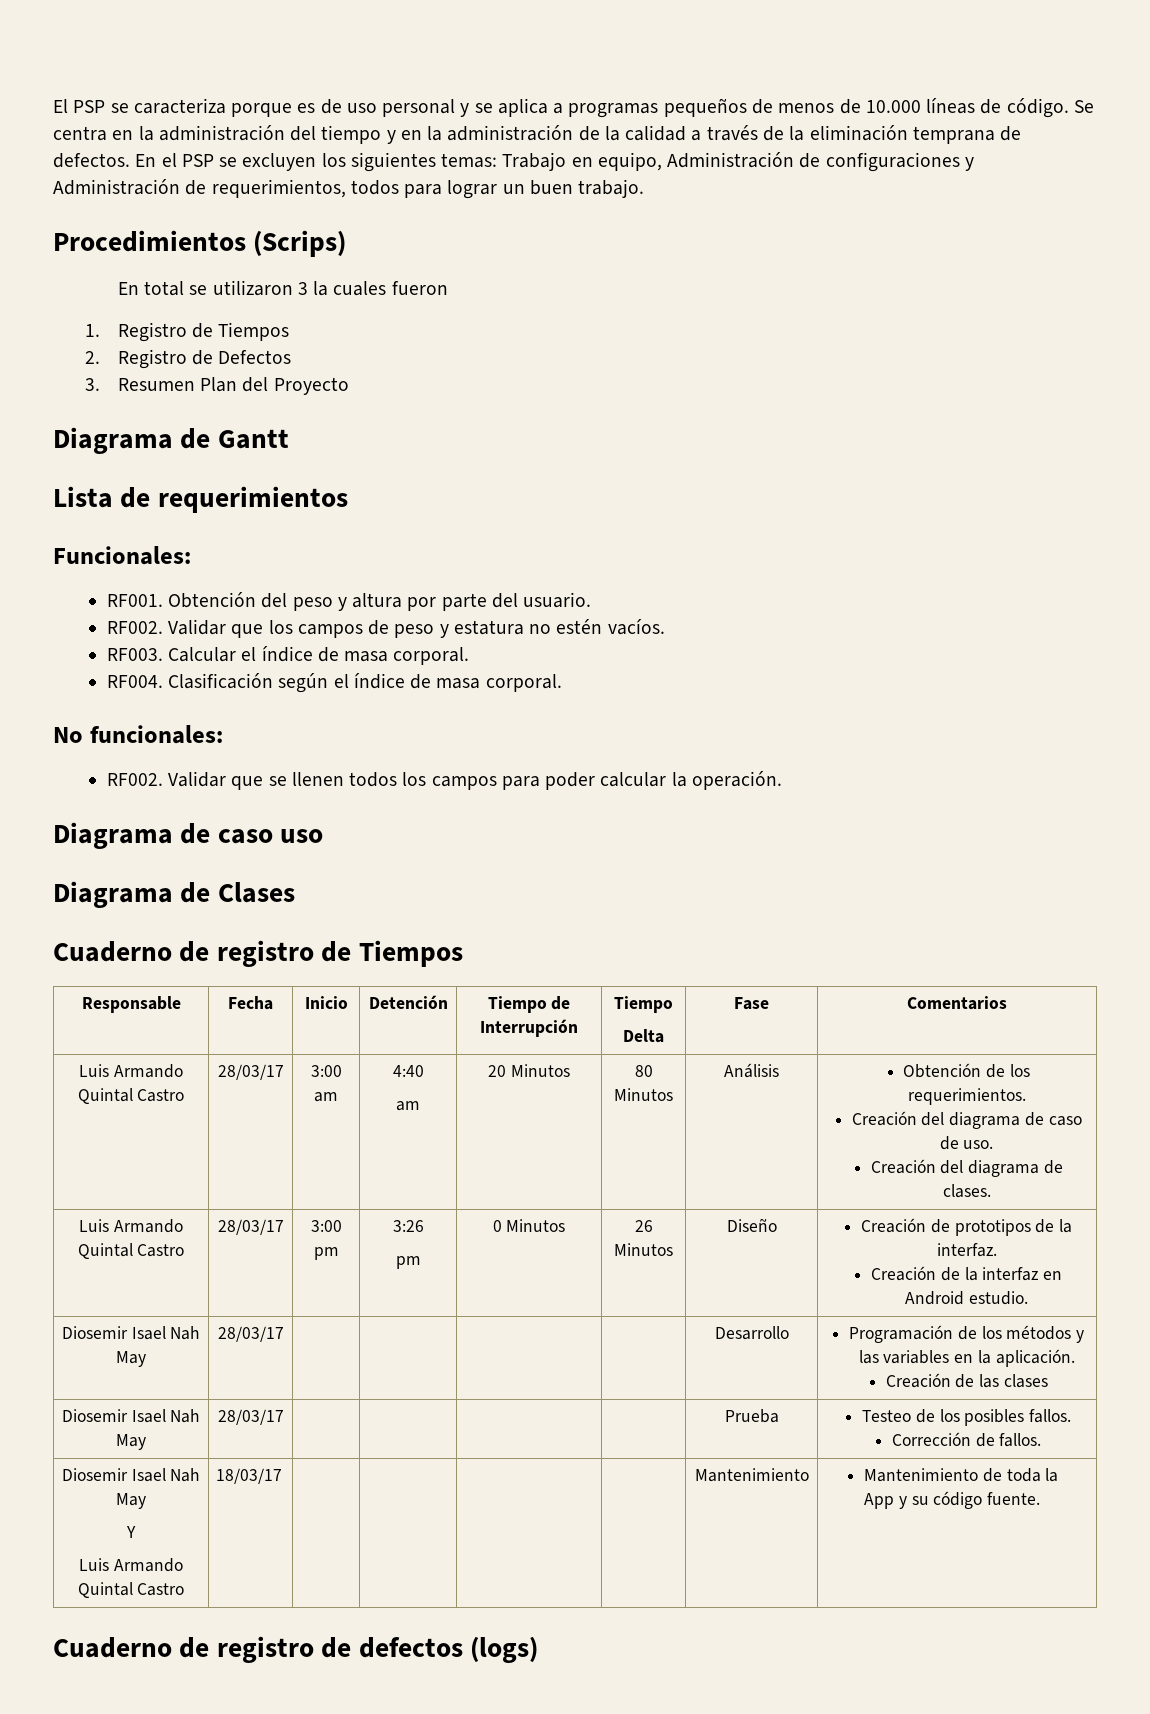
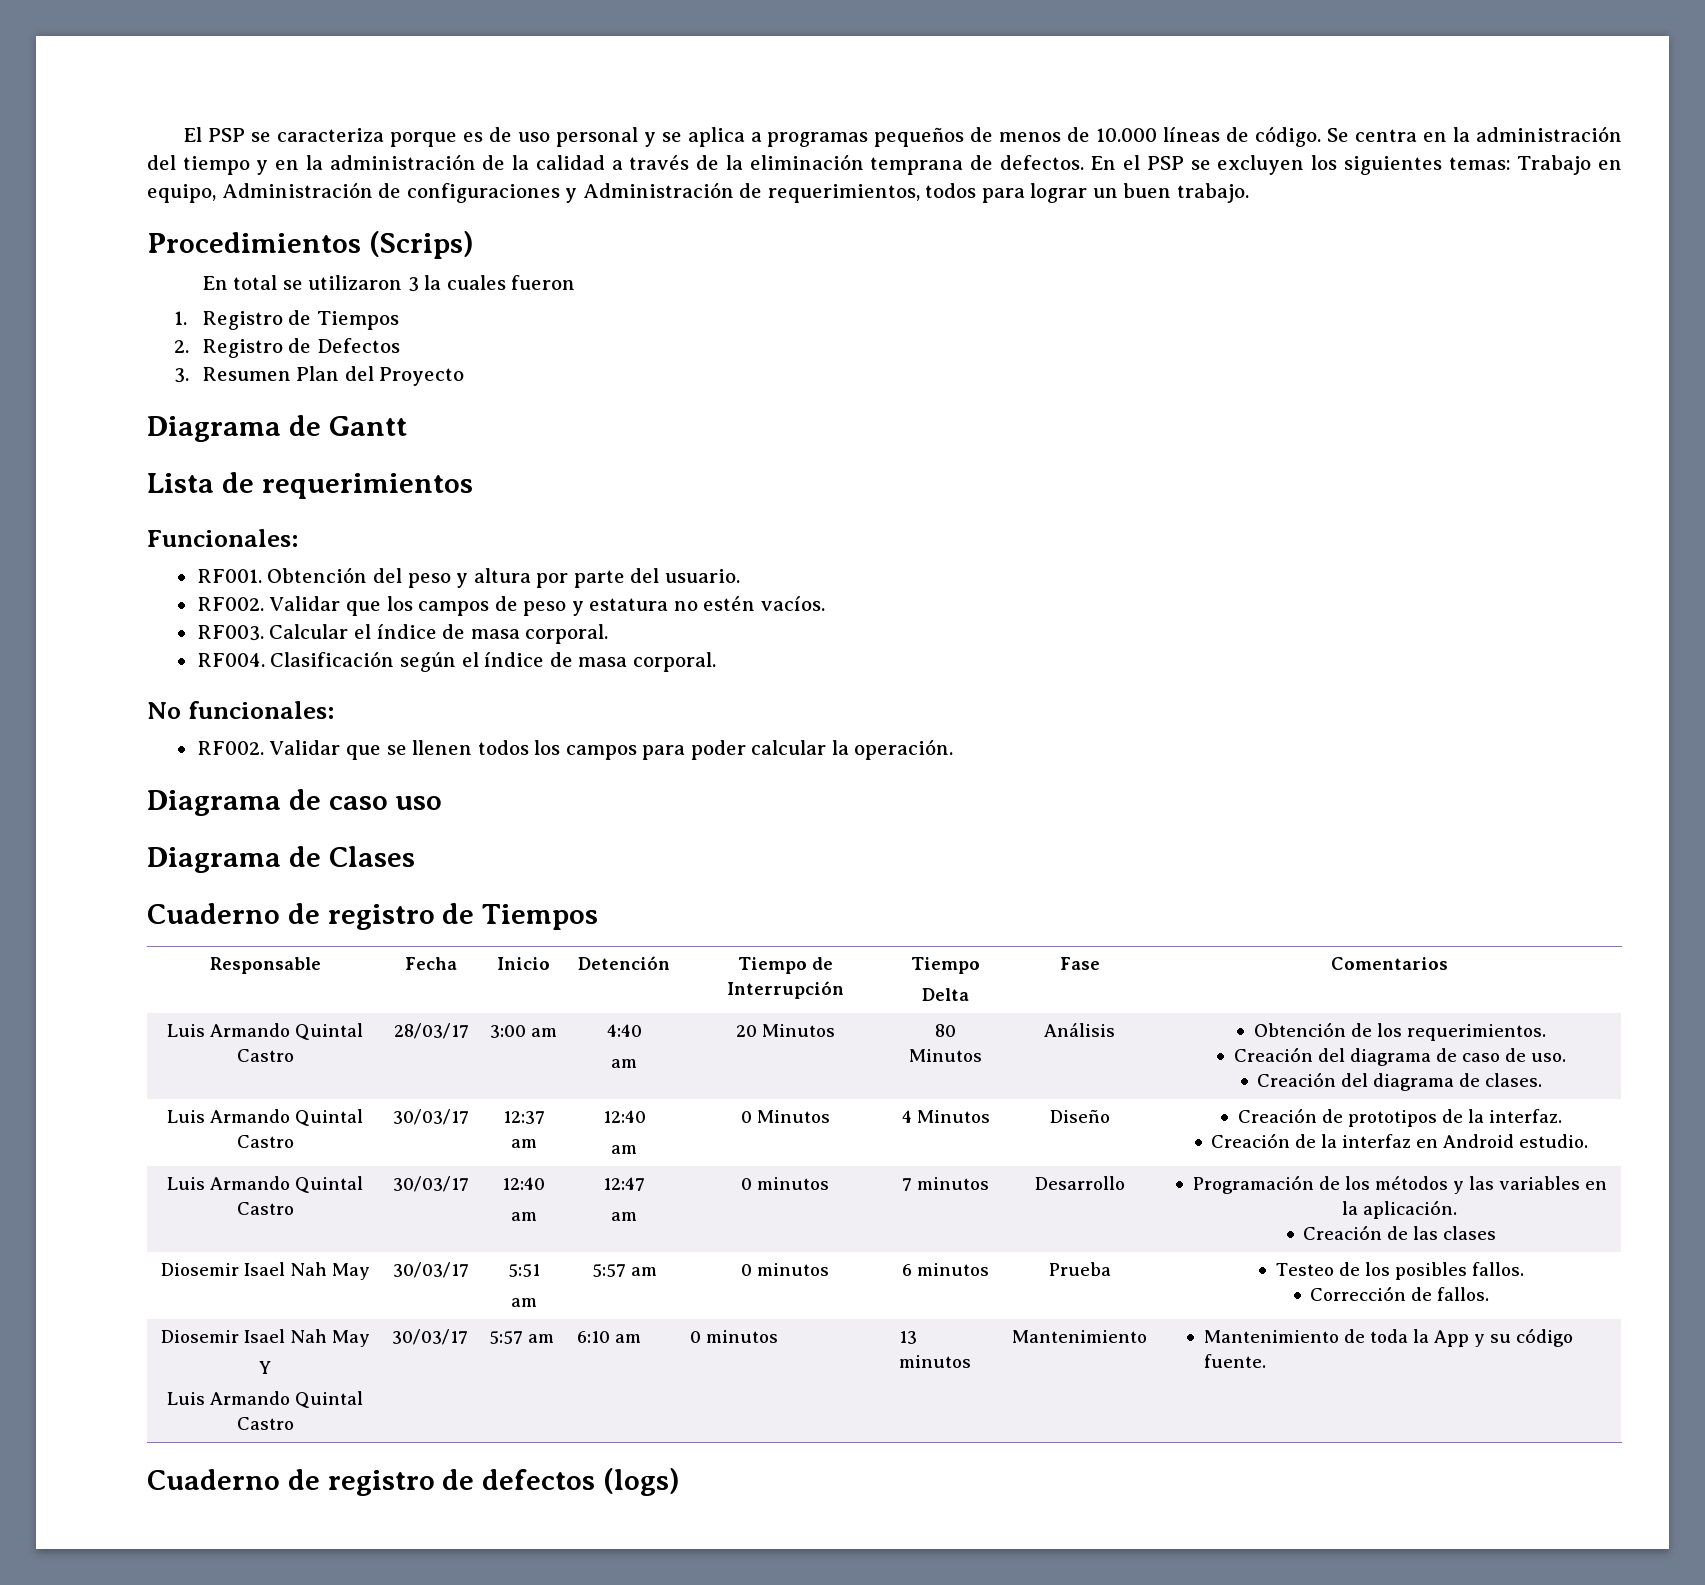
[217,1219,284,1235] [310,1220,342,1232] [313,1247,339,1260] [392,1220,424,1232] [395,1256,421,1269] 28/03/17 | 3:00 pm | 3:26 // pm -> [393,1109,469,1125] [502,1111,545,1124] [510,1139,537,1148] [602,1110,646,1123] [611,1145,637,1154] 30/03/17 | 12:37 am | 12:40 // am
[634,1220,653,1232] 26 -> [901,1110,912,1123] 4
[61,1326,201,1340] [116,1351,146,1367] [217,1326,284,1342] Diosemir Isael Nah May | 28/03/17 | | | | -> [167,1176,363,1193] [236,1202,294,1215] [393,1176,469,1192] [502,1177,545,1190] [510,1212,537,1221] [603,1177,645,1191] [611,1212,637,1221] [741,1177,829,1190] [902,1177,989,1191] Luis Armando Quintal Castro | 30/03/17 | 12:40 // am | 12:47 // am | 0 minutos | 7 minutos
[217,1409,284,1425] 28/03/17 | | | | -> [393,1262,469,1278] [507,1264,540,1277] [510,1298,537,1307] [591,1264,657,1277] [741,1263,829,1276] [902,1263,989,1276] 30/03/17 | 5:51 // am | 5:57 am | 0 minutos | 6 minutos
[216,1468,283,1484] 18/03/17 | | | | -> [391,1329,468,1345] [488,1331,554,1344] [576,1331,641,1343] [689,1330,778,1343] [898,1331,917,1344] [898,1355,971,1368] 30/03/17 | 5:57 am | 6:10 am | 0 minutos | 13 minutos

